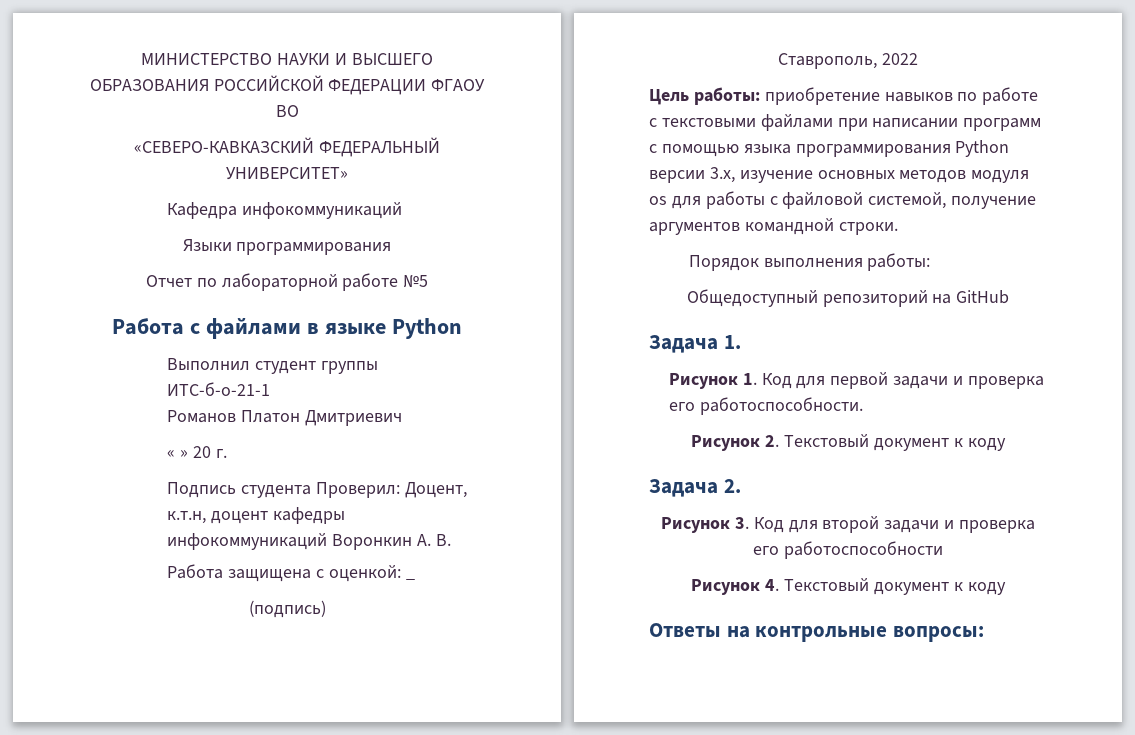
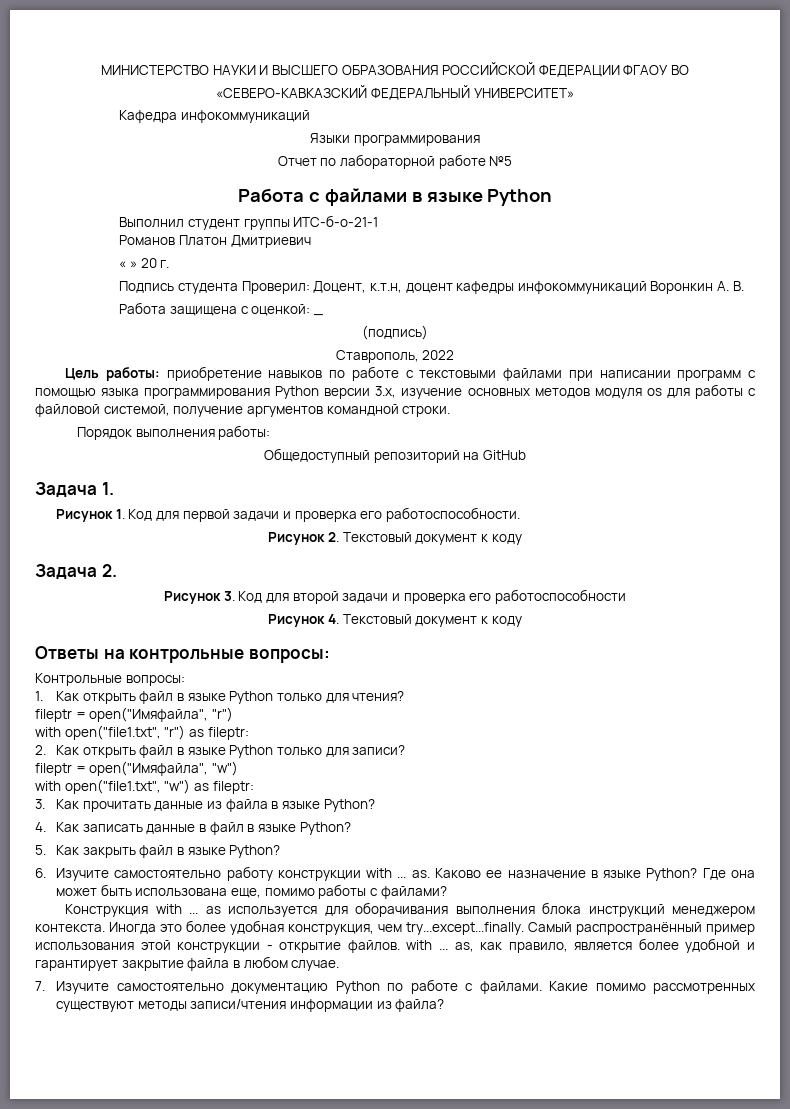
(985, 634) none -> [35,673,185,686] [35,691,405,704] [35,707,233,722] [35,725,249,740] [35,745,406,758] [35,761,238,776] [35,779,254,794] [35,799,375,812] [35,822,351,835] [35,845,281,858] [35,866,756,881] [56,884,447,899] [65,902,756,917] [35,920,755,935] [35,938,755,953] [35,956,340,971] [35,979,755,994] [56,999,445,1012] // Контрольные вопросы: // 1. Как открыть файл в языке Python только для чтения? // fileptr = open("Имяфайла", "r") // with open("file1.txt", "r") as fileptr: // 2. Как открыть файл в языке Python только для записи? // fileptr = open("Имяфайла", "w") // with open("file1.txt", "w") as fileptr: // 3. Как прочитать данные из файла в языке Python? // 4. Как записать данные в файл в языке Python? // 5. Как закрыть файл в языке Python? // 6. Изучите самостоятельно работу конструкции with ... as. Каково ее назначение в языке Python? Где она может быть использована еще, помимо работы с файлами? // Конструкция with ... as используется для оборачивания выполнения блока инструкций менеджером контекста. Иногда это более удобная конструкция, чем try...except...finally. Самый распространённый пример использования этой конструкции - открытие файлов. with ... as, как правило, является более удобной и гарантирует закрытие файла в любом случае. // 7. Изучите самостоятельно документацию Python по работе с файлами. Какие помимо рассмотренных существуют методы записи/чтения информации из файла?

